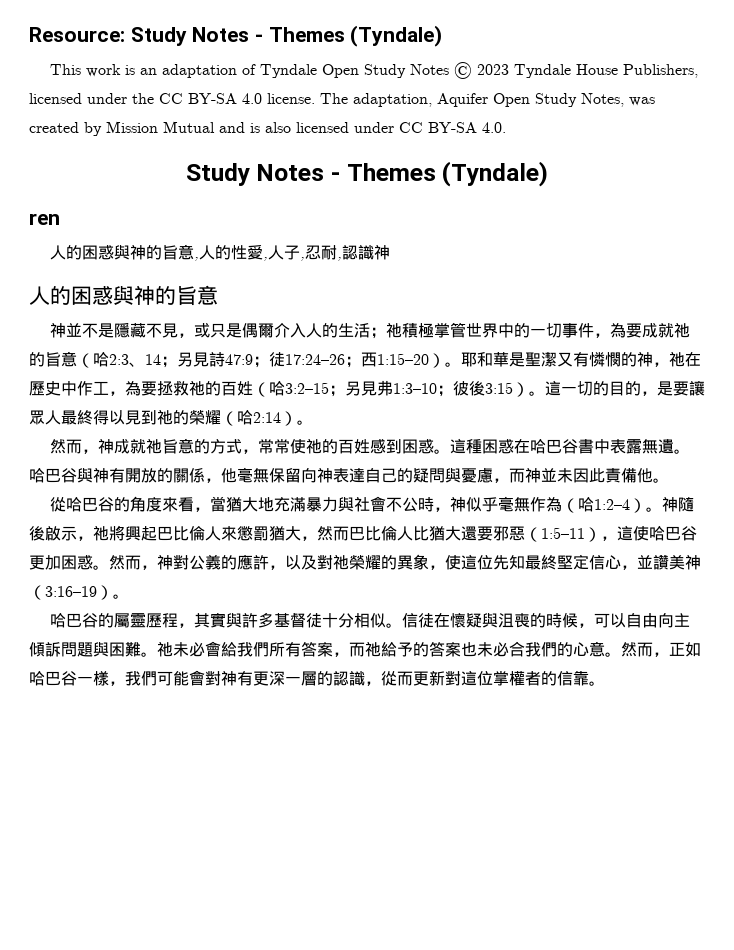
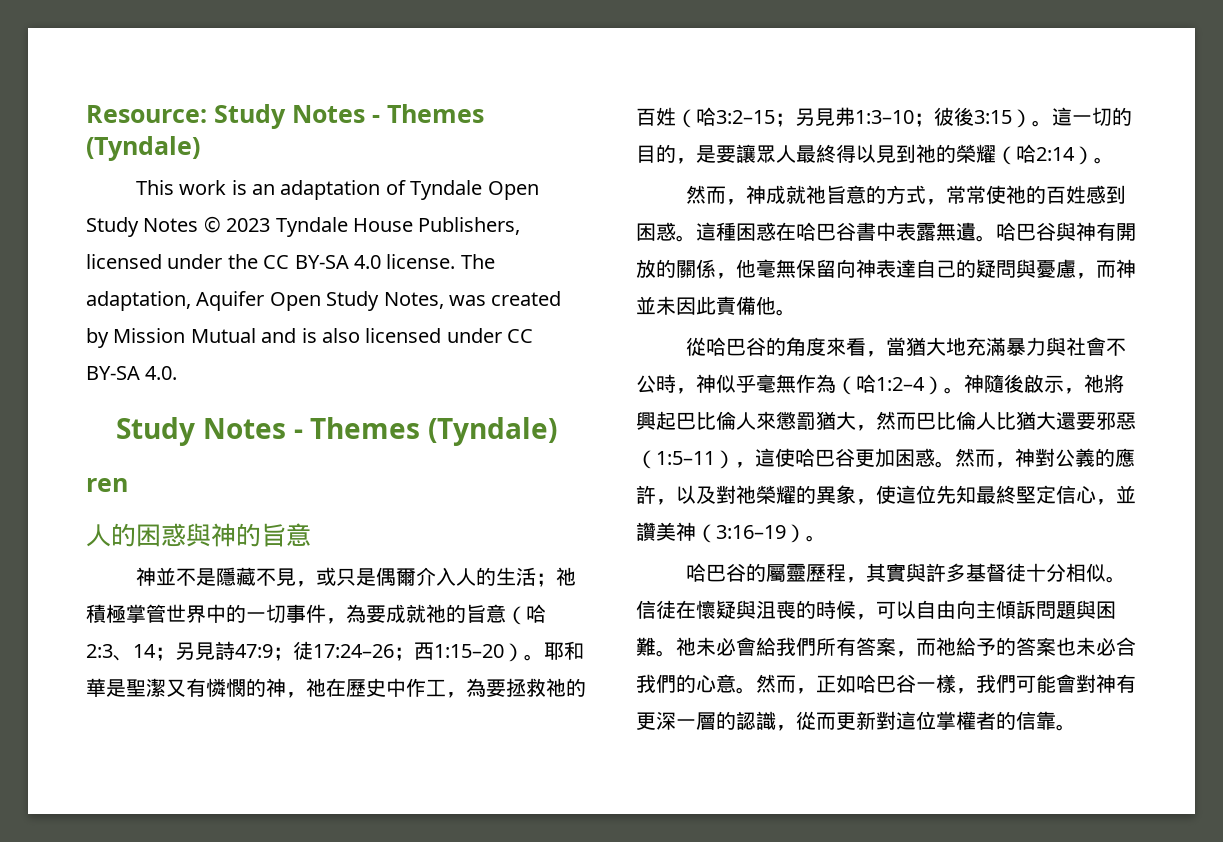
[50,244,391,261] // 人的困惑與神的旨意,人的性愛,人子,忍耐,認識神 -> (128, 485) none

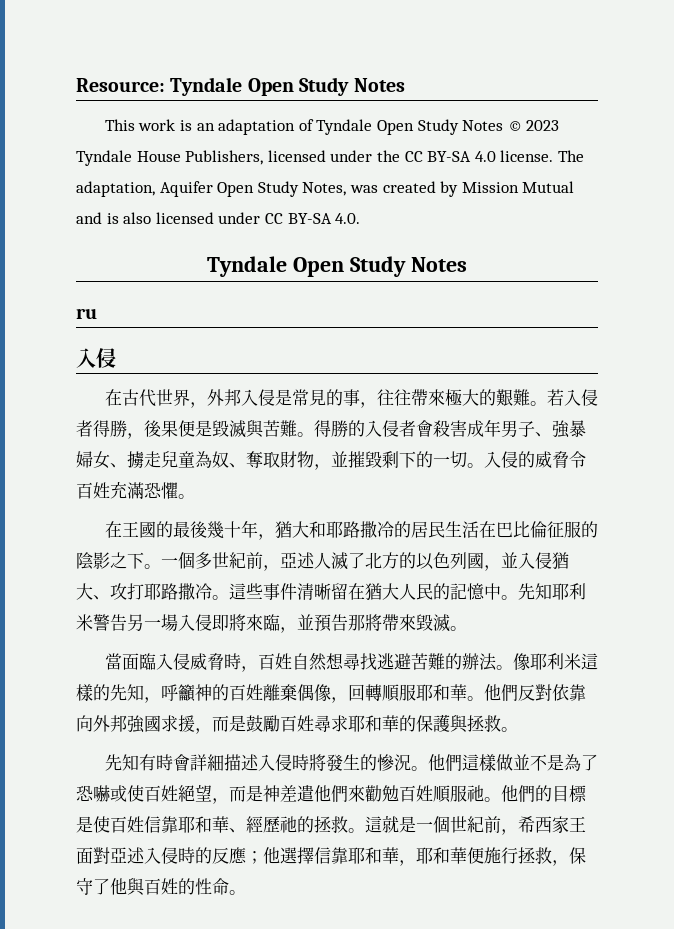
[214,104,484,129] [86,136,200,161] Study Notes - Themes (Tyndale) -> [170,77,405,96] Tyndale Open Study Notes
[116,417,557,446] [86,478,128,492] [86,523,311,547] [135,567,576,587] [86,604,546,625] [86,641,584,662] [86,678,586,698] [636,107,1132,128] [636,144,1114,165] [685,185,1126,205] [636,222,1136,242] [636,259,1136,279] [636,296,796,316] [685,337,1126,357] [636,374,1124,395] [636,411,1136,431] [636,448,1135,469] [636,485,1136,505] [636,522,826,543] [685,563,1126,583] [636,600,1116,620] [636,637,1136,657] [636,674,1136,694] [636,711,1056,731] Study Notes - Themes (Tyndale) // ren // 人的困惑與神的旨意 // 神並不是隱藏不見，或只是偶爾介入人的生活；祂積極掌管世界中的一切事件，為要成就祂的旨意（哈2:3、14；另見詩47:9；徒17:24–26；西1:15–20）。耶和華是聖潔又有憐憫的神，祂在歷史中作工，為要拯救祂的百姓（哈3:2–15；另見弗1:3–10；彼後3:15）。這一切的目的，是要讓眾人最終得以見到祂的榮耀（哈2:14）。 // 然而，神成就祂旨意的方式，常常使祂的百姓感到困惑。這種困惑在哈巴谷書中表露無遺。哈巴谷與神有開放的關係，他毫無保留向神表達自己的疑問與憂慮，而神並未因此責備他。 // 從哈巴谷的角度來看，當猶大地充滿暴力與社會不公時，神似乎毫無作為（哈1:2–4）。神隨後啟示，祂將興起巴比倫人來懲罰猶大，然而巴比倫人比猶大還要邪惡（1:5–11），這使哈巴谷更加困惑。然而，神對公義的應許，以及對祂榮耀的異象，使這位先知最終堅定信心，並讚美神（3:16–19）。 // 哈巴谷的屬靈歷程，其實與許多基督徒十分相似。信徒在懷疑與沮喪的時候，可以自由向主傾訴問題與困難。祂未必會給我們所有答案，而祂給予的答案也未必合我們的心意。然而，正如哈巴谷一樣，我們可能會對神有更深一層的認識，從而更新對這位掌權者的信靠 -> [207,256,467,277] [76,308,97,319] [76,348,116,368] [104,389,598,408] [76,419,586,439] [76,451,586,470] [76,481,195,499] [104,520,598,540] [76,552,569,571] [76,583,586,600] [76,614,467,633] [104,653,598,672] [76,684,586,703] [76,714,518,734] [104,754,598,771] [76,784,587,804] [76,815,586,835] [76,847,586,866] [76,878,229,896] Tyndale Open Study Notes // ru // 入侵 // 在古代世界，外邦入侵是常見的事，往往帶來極大的艱難。若入侵者得勝，後果便是毀滅與苦難。得勝的入侵者會殺害成年男子、強暴婦女、擄走兒童為奴、奪取財物，並摧毀剩下的一切。入侵的威脅令百姓充滿恐懼。 // 在王國的最後幾十年，猶大和耶路撒冷的居民生活在巴比倫征服的陰影之下。一個多世紀前，亞述人滅了北方的以色列國，並入侵猶大、攻打耶路撒冷。這些事件清晰留在猶大人民的記憶中。先知耶利米警告另一場入侵即將來臨，並預告那將帶來毀滅。 // 當面臨入侵威脅時，百姓自然想尋找逃避苦難的辦法。像耶利米這樣的先知，呼籲神的百姓離棄偶像，回轉順服耶和華。他們反對依靠向外邦強國求援，而是鼓勵百姓尋求耶和華的保護與拯救。 // 先知有時會詳細描述入侵時將發生的慘況。他們這樣做並不是為了恐嚇或使百姓絕望，而是神差遣他們來勸勉百姓順服祂。他們的目標是使百姓信靠耶和華、經歷祂的拯救。這就是一個世紀前，希西家王面對亞述入侵時的反應；他選擇信靠耶和華，耶和華便施行拯救，保守了他與百姓的性命

